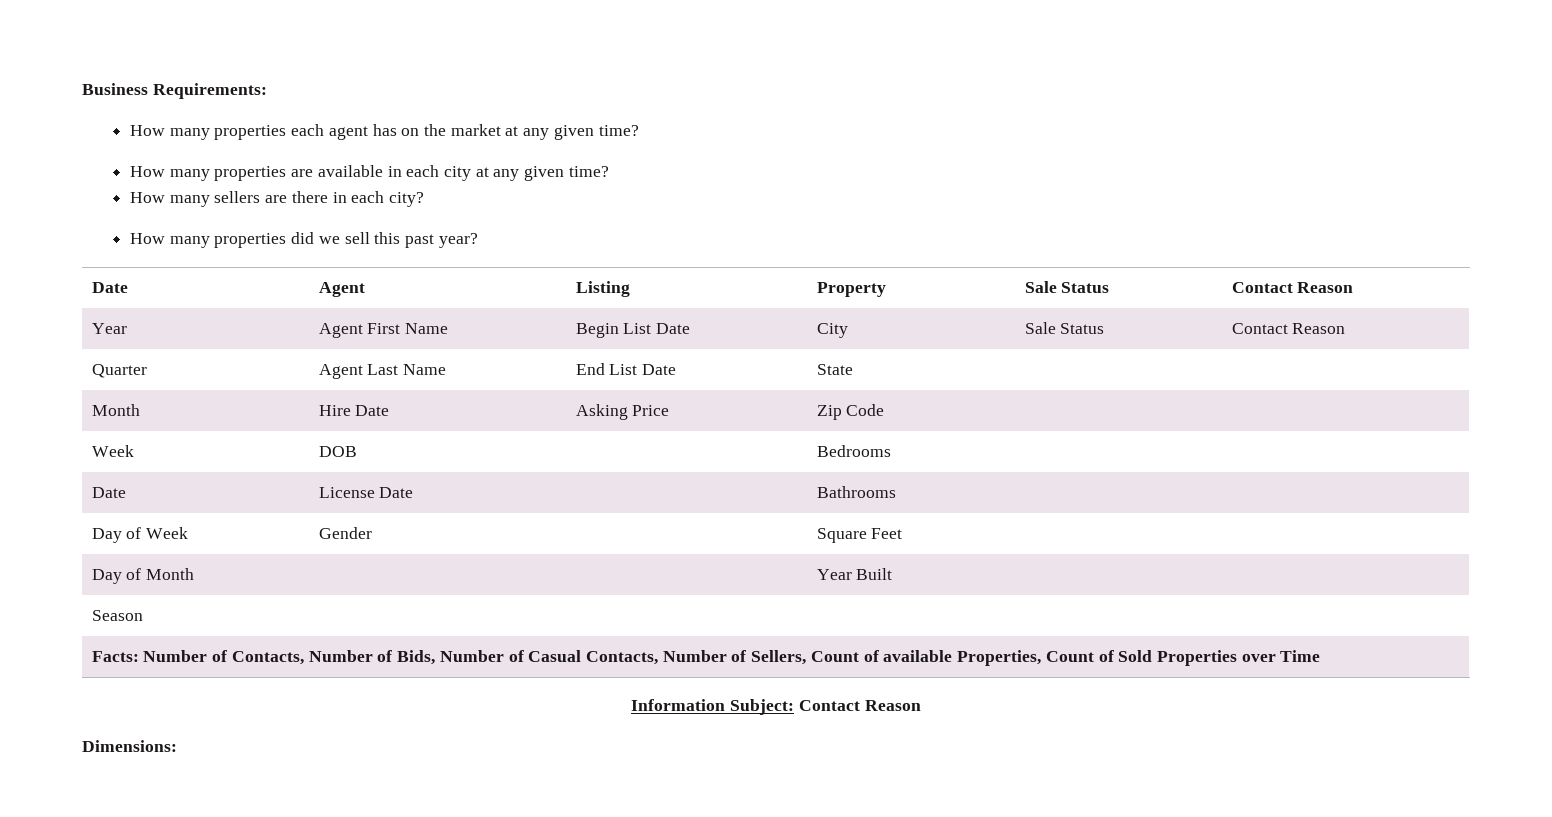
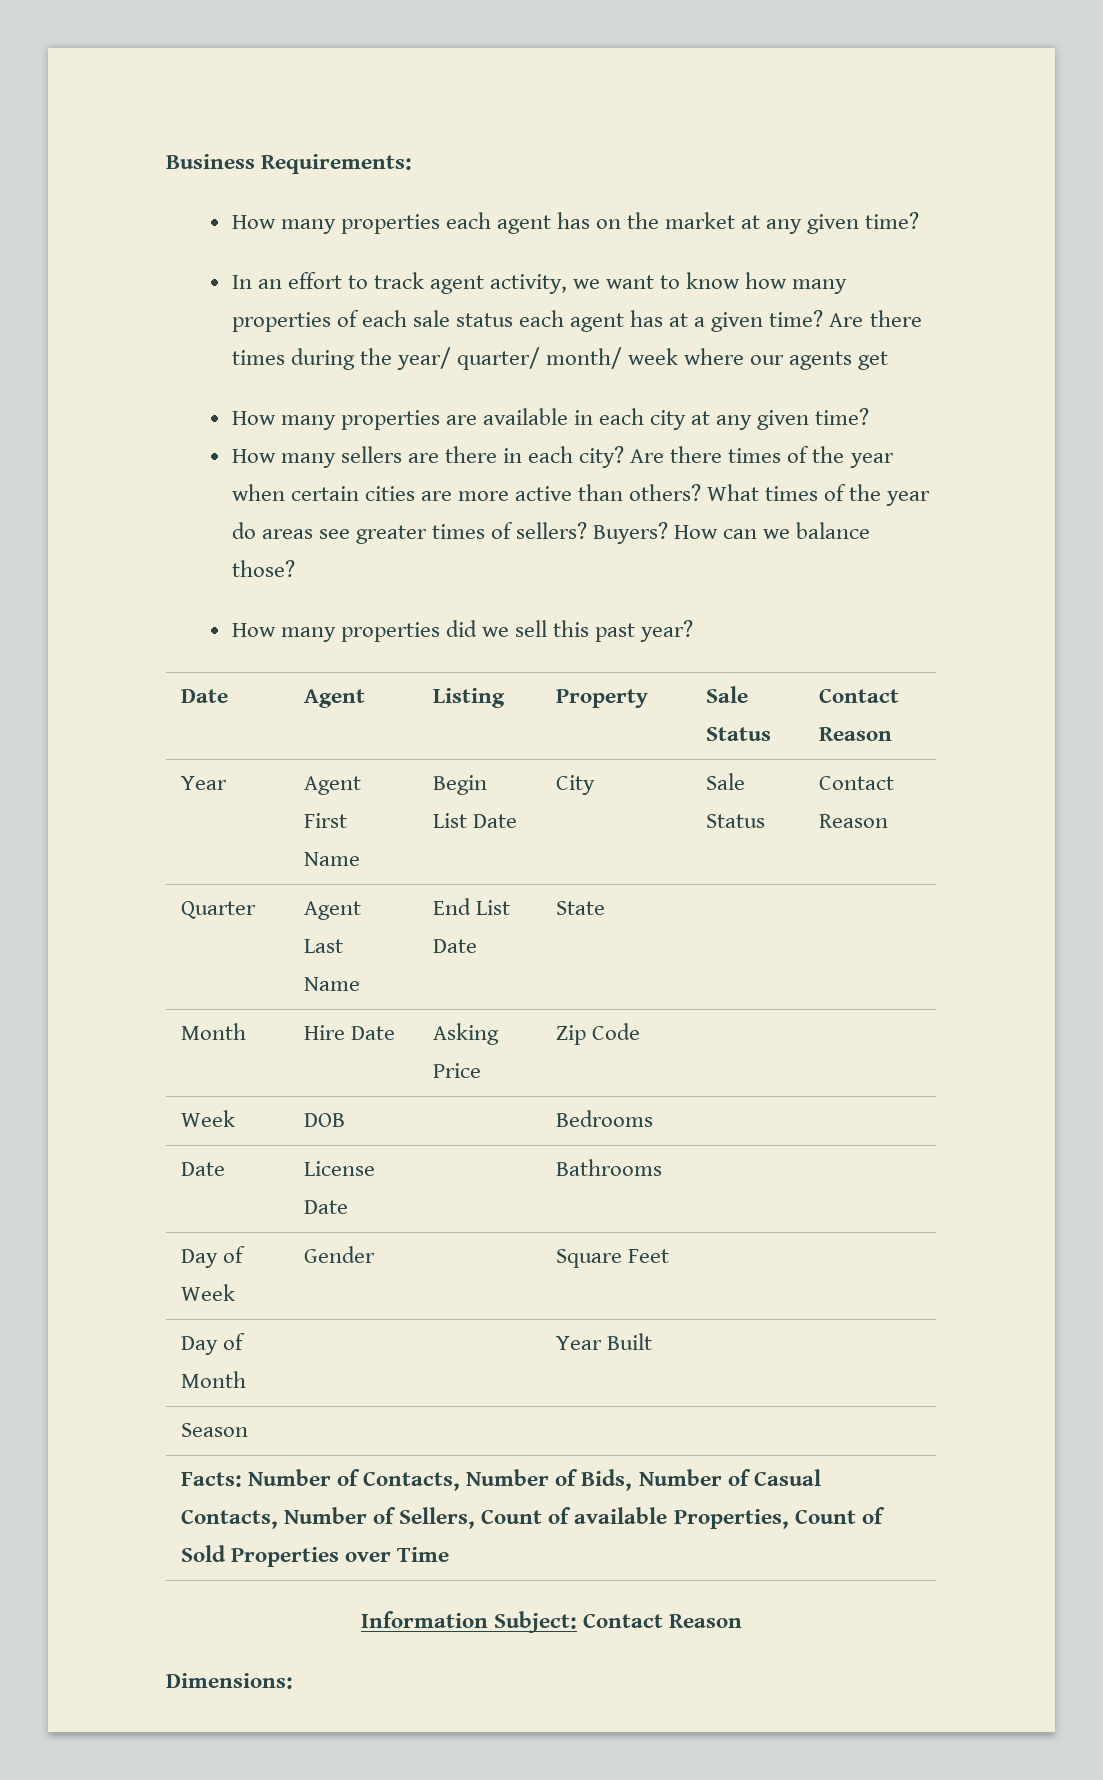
(639, 130) none -> [231,272,848,294] [231,310,922,332] [231,347,889,370] // In an effort to track agent activity, we want to know how many properties of each sale status each agent has at a given time? Are there times during the year/ quarter/ month/ week where our agents get
(424, 199) none -> [630,446,894,468] [231,484,931,506] [231,522,871,544] [231,560,295,577] Are there times of the year when certain cities are more active than others? What times of the year do areas see greater times of sellers? Buyers? How can we balance those?

